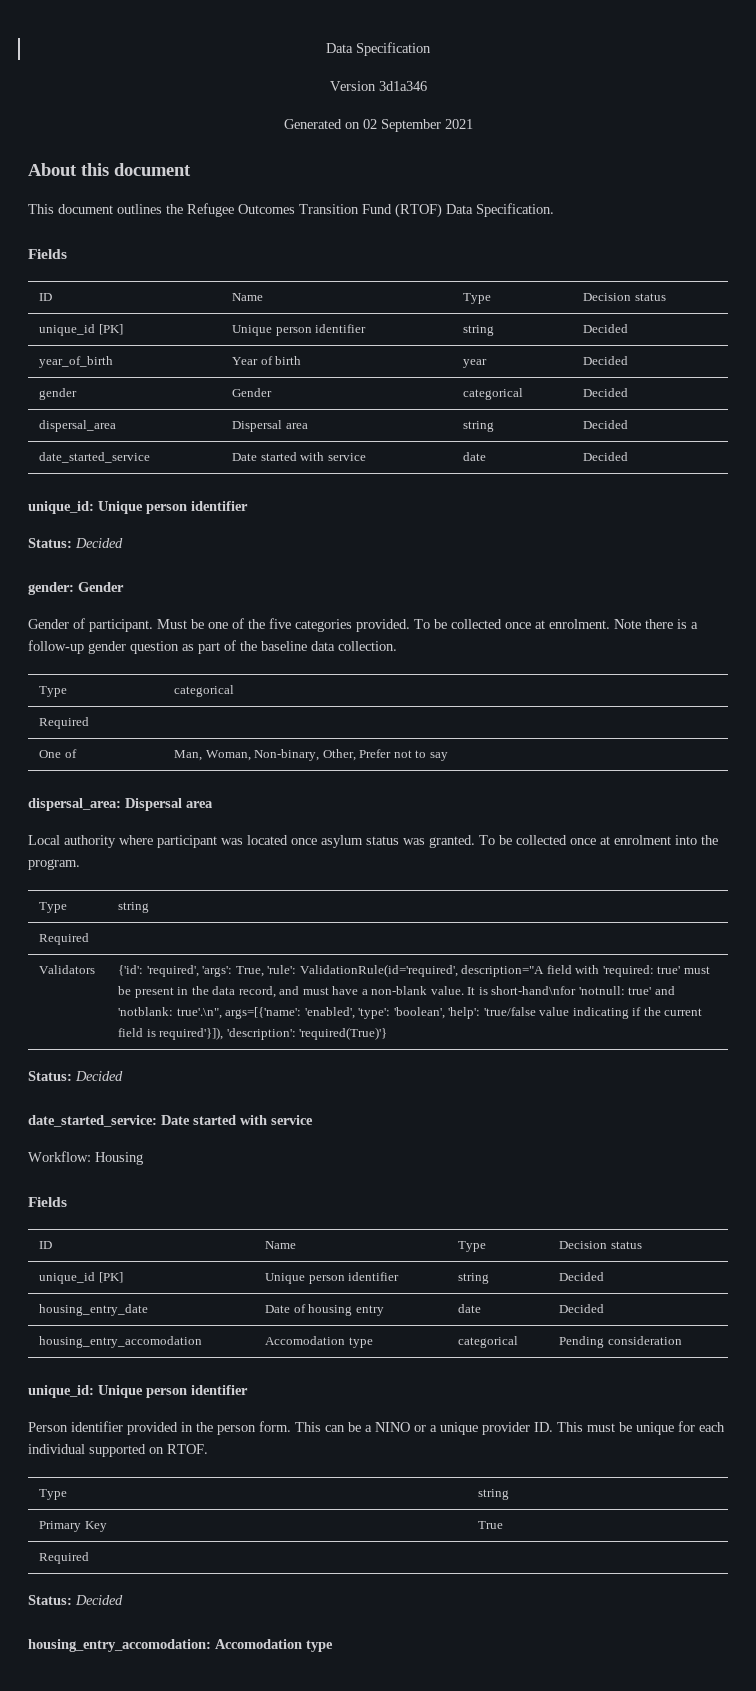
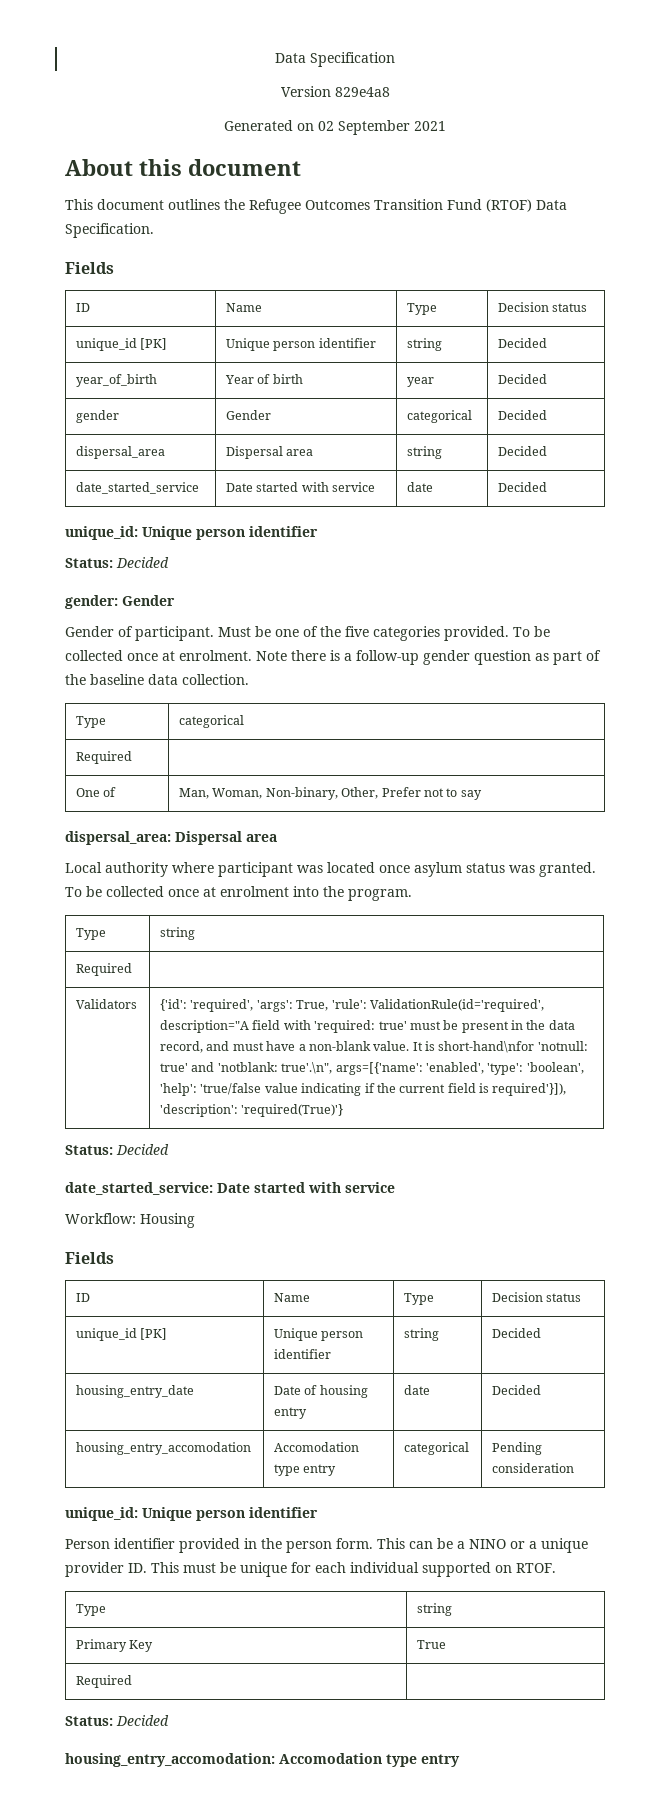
[378,81,427,91] 3d1a346 -> [334,87,390,97] 829e4a8
(373, 1342) none -> [303,1464,337,1476] entry
(333, 1646) none -> [421,1754,460,1767] entry

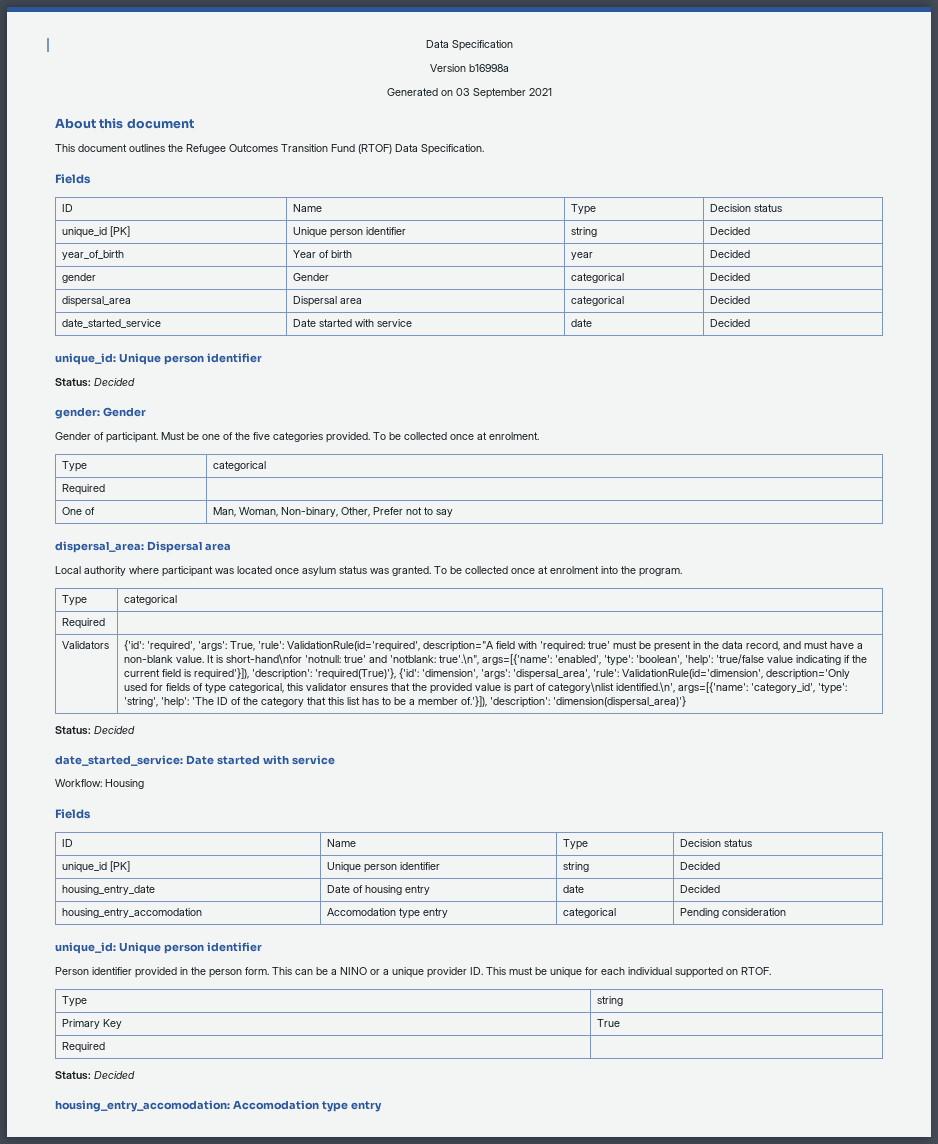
[334,87,390,97] 829e4a8 -> [468,64,509,72] b16998a
[318,121,334,131] 02 -> [455,88,470,96] 03
[407,446,443,459] string -> [571,296,625,306] categorical
[256,650,601,665] [65,674,249,685] Note there is a follow-up gender question as part of the baseline data collection. -> (539, 436) none
[160,927,196,940] string -> [124,595,178,605] categorical
[241,1104,344,1117] 'required(True)'} -> [315,668,851,680] [124,682,848,694] [124,696,687,708] 'required(True)'}, {'id': 'dimension', 'args': 'dispersal_area', 'rule': ValidationRule(id='dimension', description='Only used for fields of type categorical, this validator ensures that the provided value is part of category\nlist identified.\n', args=[{'name': 'category_id', 'type': 'string', 'help': 'The ID of the category that this list has to be a member of.'}]), 'description': 'dimension(dispersal_area)'}

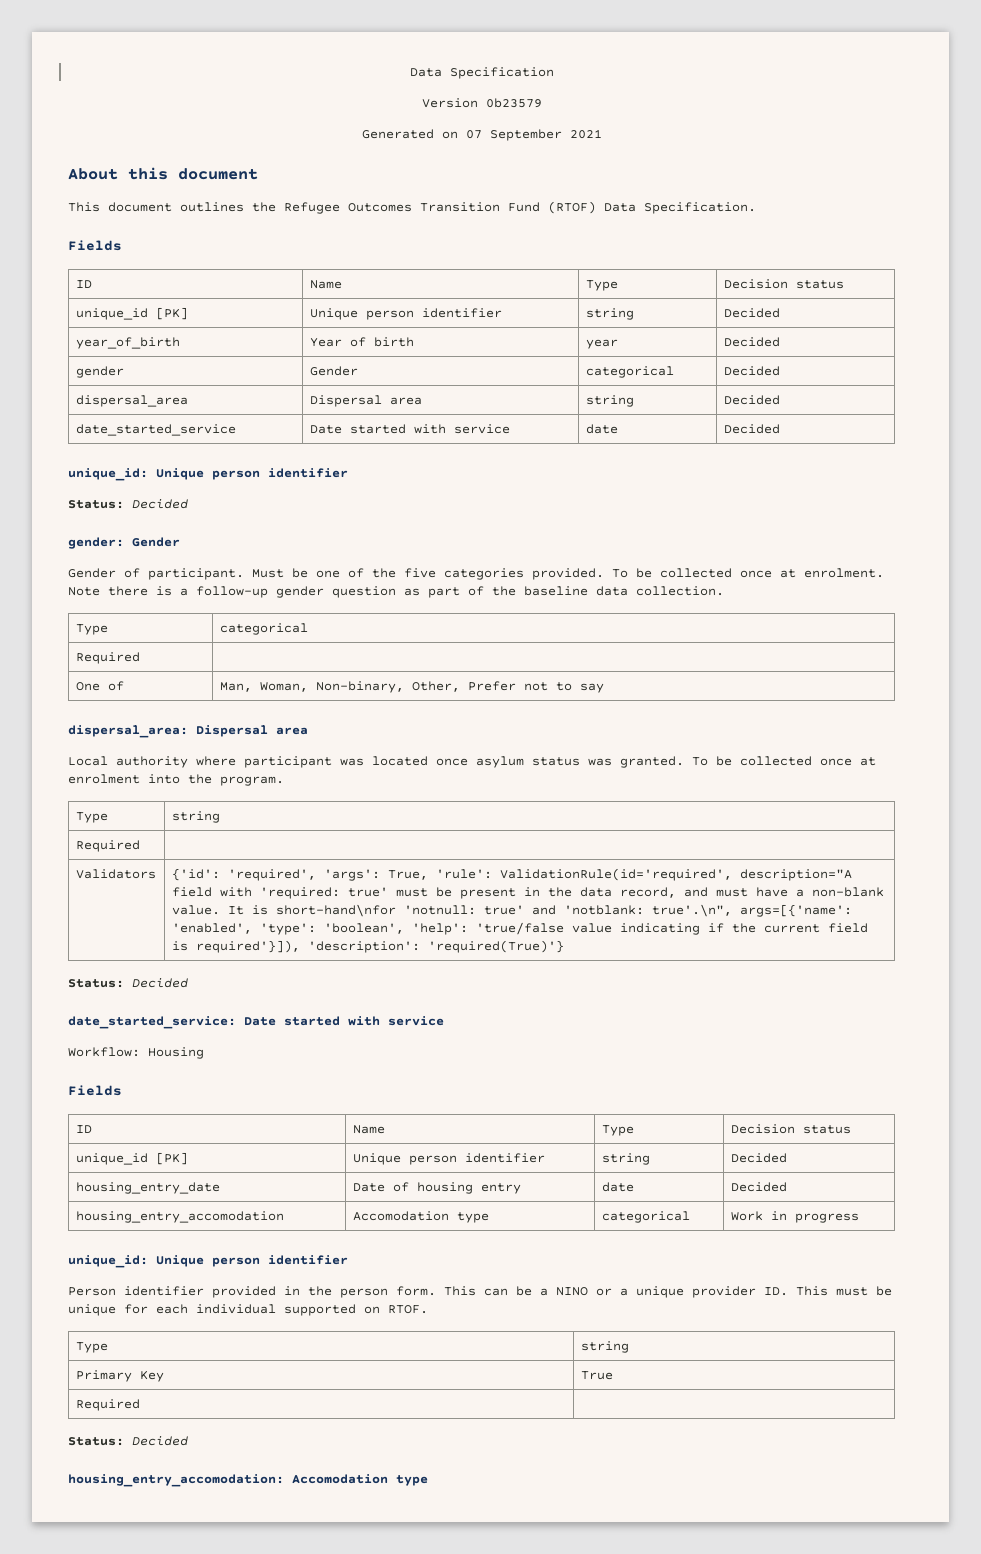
[468,64,509,72] b16998a -> [485,98,542,108] 0b23579
[455,88,470,96] 03 -> [465,130,482,139] 07
[571,296,625,306] categorical -> [585,395,634,407] string
(539, 436) none -> [68,586,724,598] Note there is a follow-up gender question as part of the baseline data collection.
[124,595,178,605] categorical -> [171,811,220,823] string
[315,668,851,680] [124,682,848,694] [124,696,687,708] 'required(True)'}, {'id': 'dimension', 'args': 'dispersal_area', 'rule': ValidationRule(id='dimension', description='Only used for fields of type categorical, this validator ensures that the provided value is part of category\nlist identified.\n', args=[{'name': 'category_id', 'type': 'string', 'help': 'The ID of the category that this list has to be a member of.'}]), 'description': 'dimension(dispersal_area)'} -> [427,940,564,953] 'required(True)'}
[423,908,449,918] [563,908,617,918] [680,908,787,918] entry | categorical | Pending consideration -> [601,1211,690,1223] [730,1211,859,1223] | categorical | Work in progress
[350,1101,382,1112] entry -> (428, 1480) none

